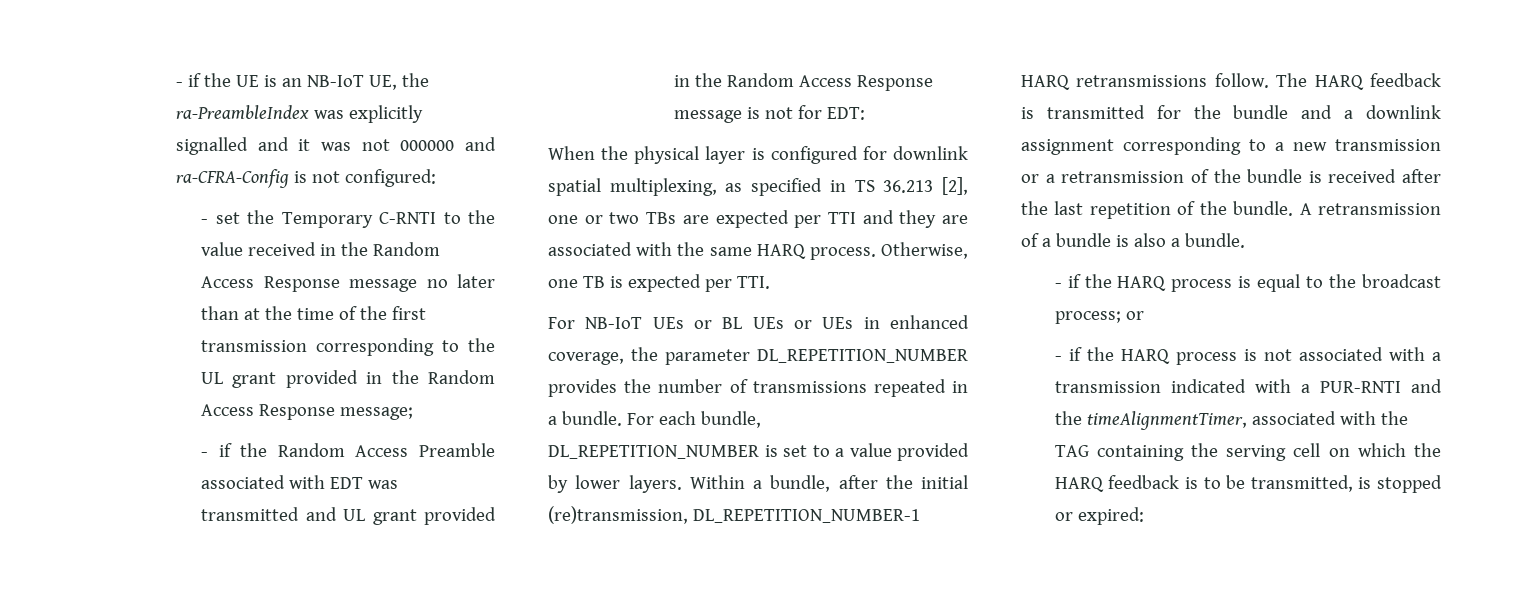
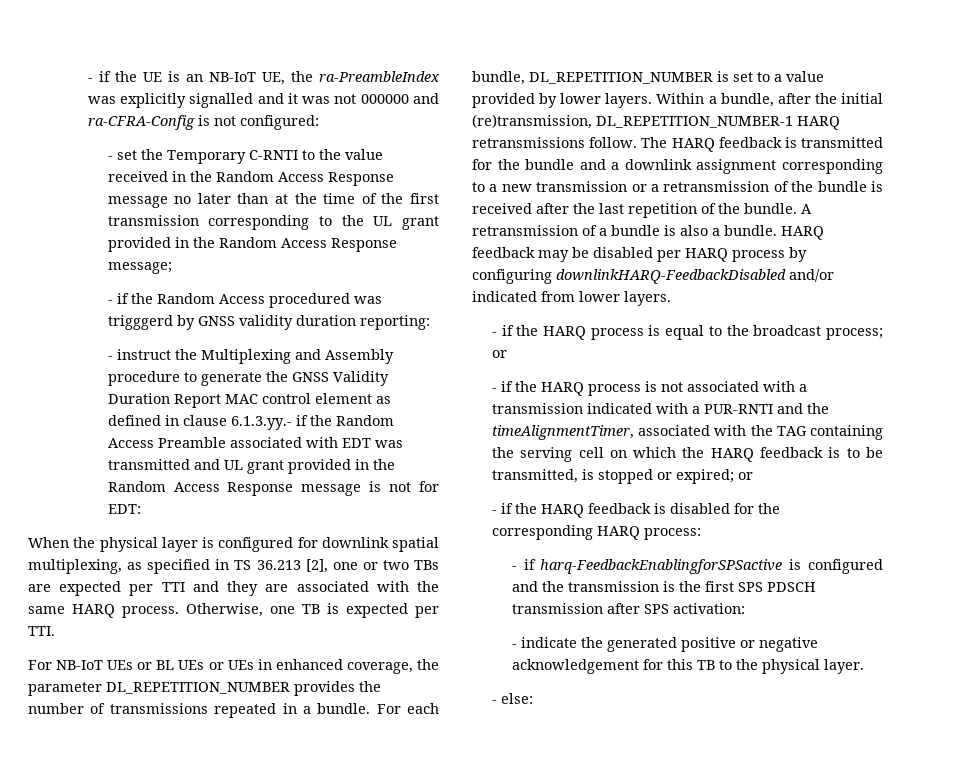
(409, 451) none -> [268,293,382,308] [107,315,430,330] [107,349,394,364] [107,371,389,386] [107,393,391,408] [107,415,394,430] [107,438,154,448] procedured was trigggerd by GNSS validity duration reporting: // - instruct the Multiplexing and Assembly procedure to generate the GNSS Validity Duration Report MAC control element as defined in clause 6.1.3.yy.- if the Random Access
(1245, 240) none -> [781,226,824,240] [472,247,807,262] [472,269,834,284] [472,291,671,306] HARQ feedback may be disabled per HARQ process by configuring downlinkHARQ-FeedbackDisabled and/or indicated from lower layers.
[1077,507,1144,525] expired: -> [675,469,753,484] [491,503,780,518] [491,525,701,540] [511,559,883,574] [511,581,816,592] [511,603,745,614] [511,637,818,652] [511,659,864,674] [491,693,533,704] expired; or // - if the HARQ feedback is disabled for the corresponding HARQ process: // - if harq-FeedbackEnablingforSPSactive is configured and the transmission is the first SPS PDSCH transmission after SPS activation: // - indicate the generated positive or negative acknowledgement for this TB to the physical layer. // - else:

